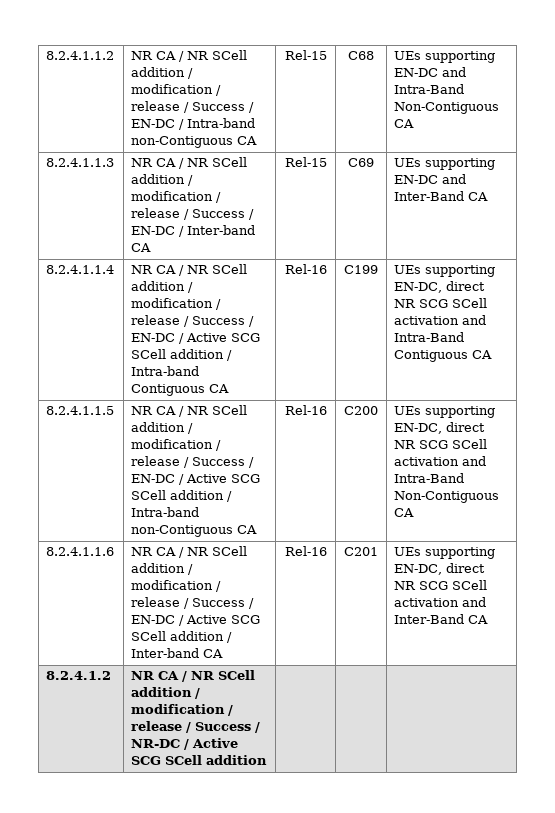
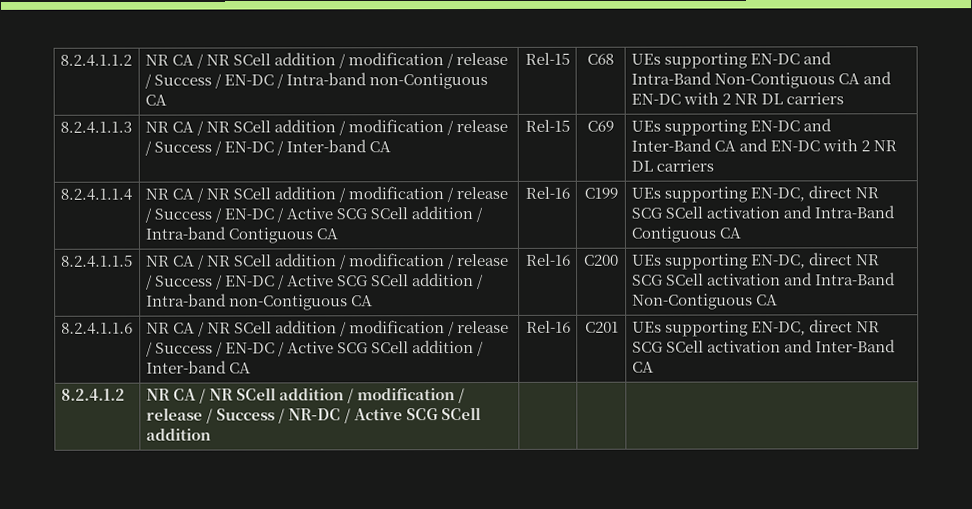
(415, 123) none -> [862,71,892,85] [630,92,844,105] and EN-DC with 2 NR DL carriers
(489, 196) none -> [738,138,897,152] [630,159,714,172] and EN-DC with 2 NR DL carriers

